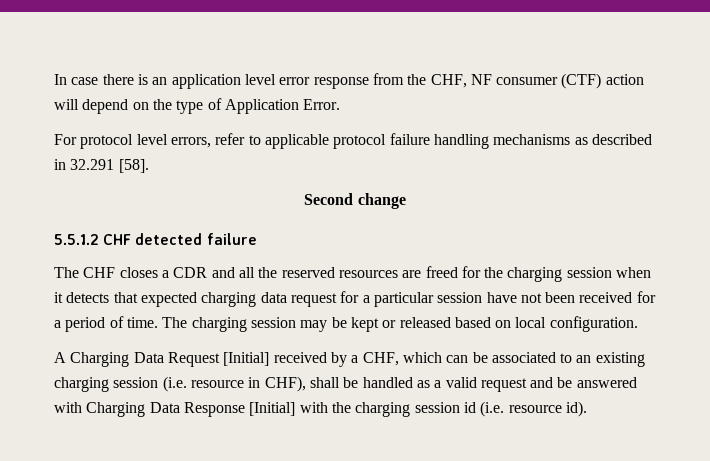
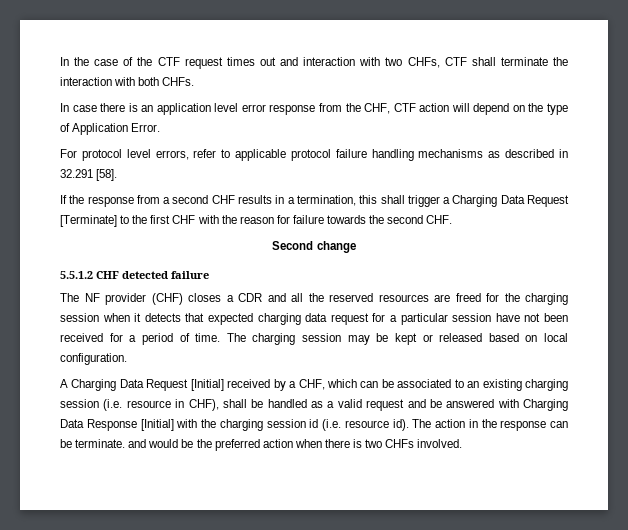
[54,74,67,85] In -> [60,57,569,69] [60,77,195,86] [60,103,69,112] In the case of the CTF request times out and interaction with two CHFs, CTF shall terminate the interaction with both CHFs. // In
[470,73,602,89] NF consumer (CTF) -> [393,103,416,112] CTF
(149, 166) none -> [60,195,569,207] [60,215,453,227] // If the response from a second CHF results in a termination, this shall trigger a Charging Data Request [Terminate] to the first CHF with the reason for failure towards the second CHF.
[83,267,116,278] CHF -> [84,293,183,305] NF provider (CHF)
(587, 409) none -> [412,419,568,431] [60,439,463,451] The action in the response can be terminate. and would be the preferred action when there is two CHFs involved.

